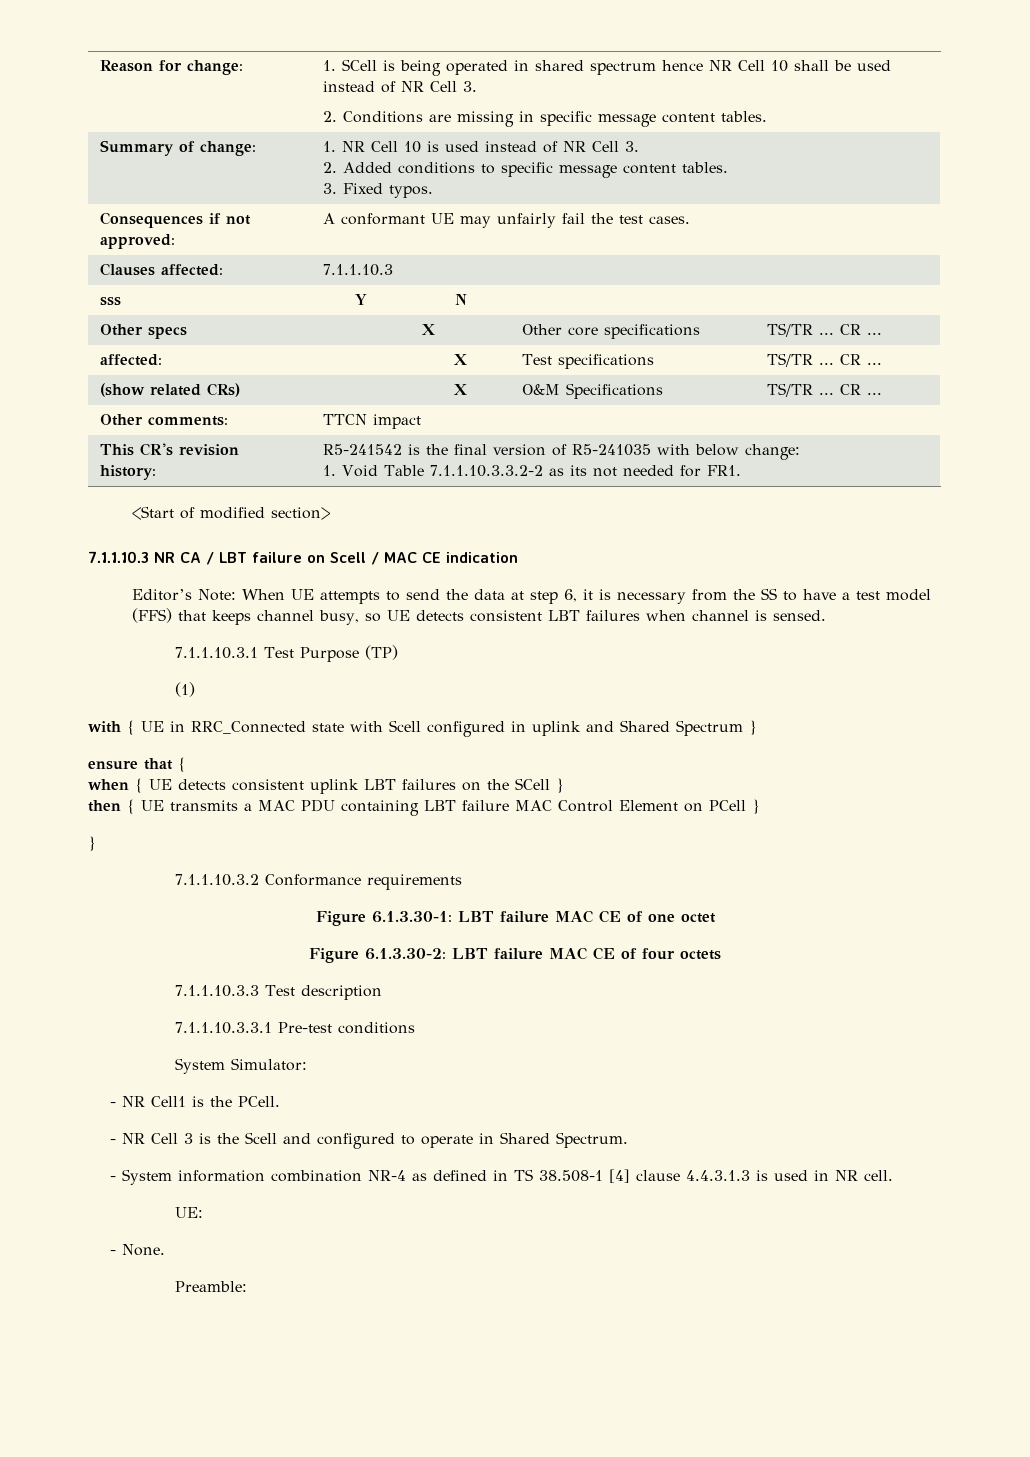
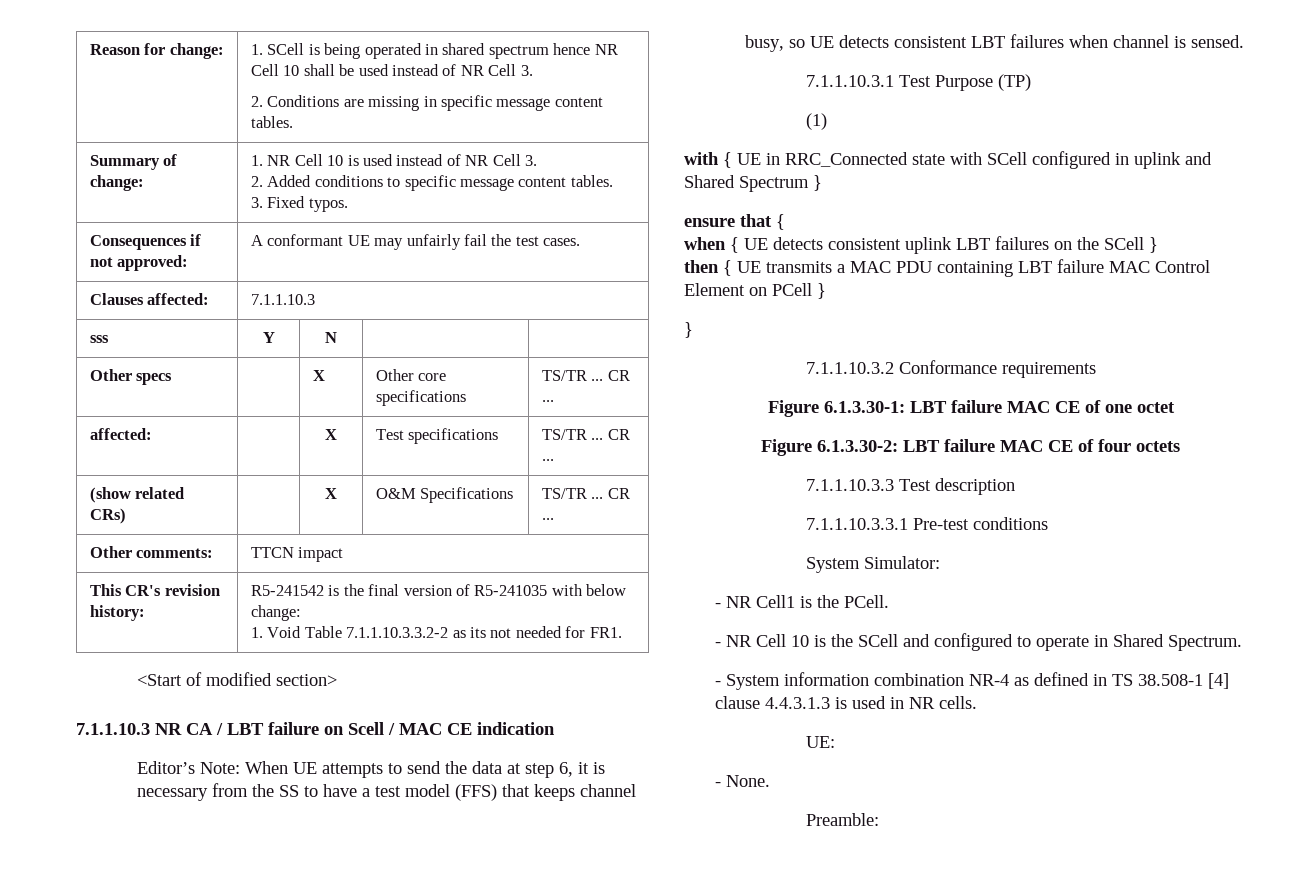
[389,720,421,732] Scell -> [987,152,1027,165] SCell
[183,1132,277,1144] 3 is the Scell -> [790,634,898,647] 10 is the SCell
[863,1170,893,1181] cell. -> [938,696,977,709] cells.

